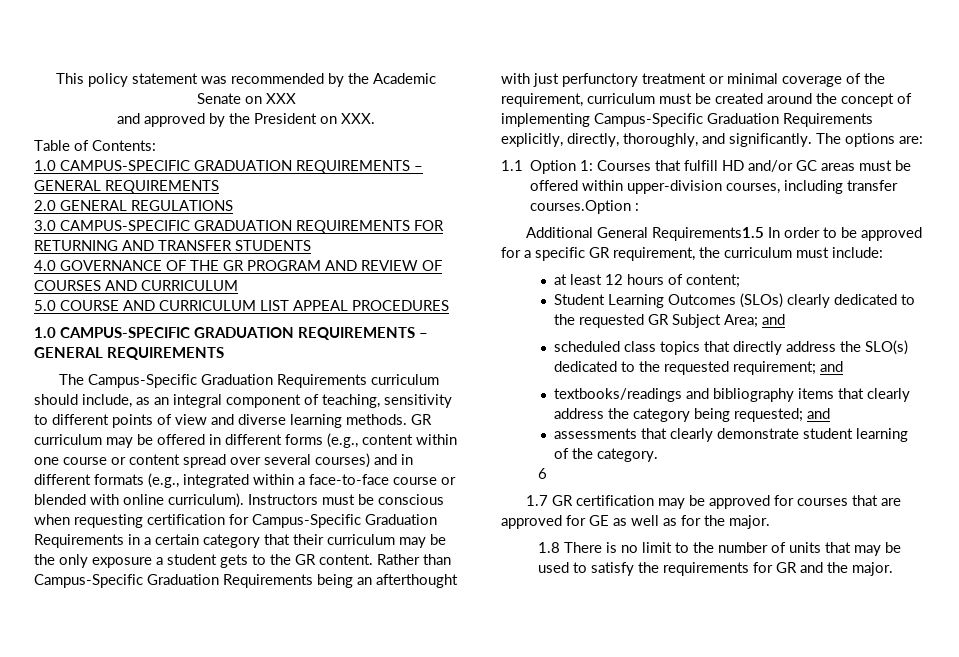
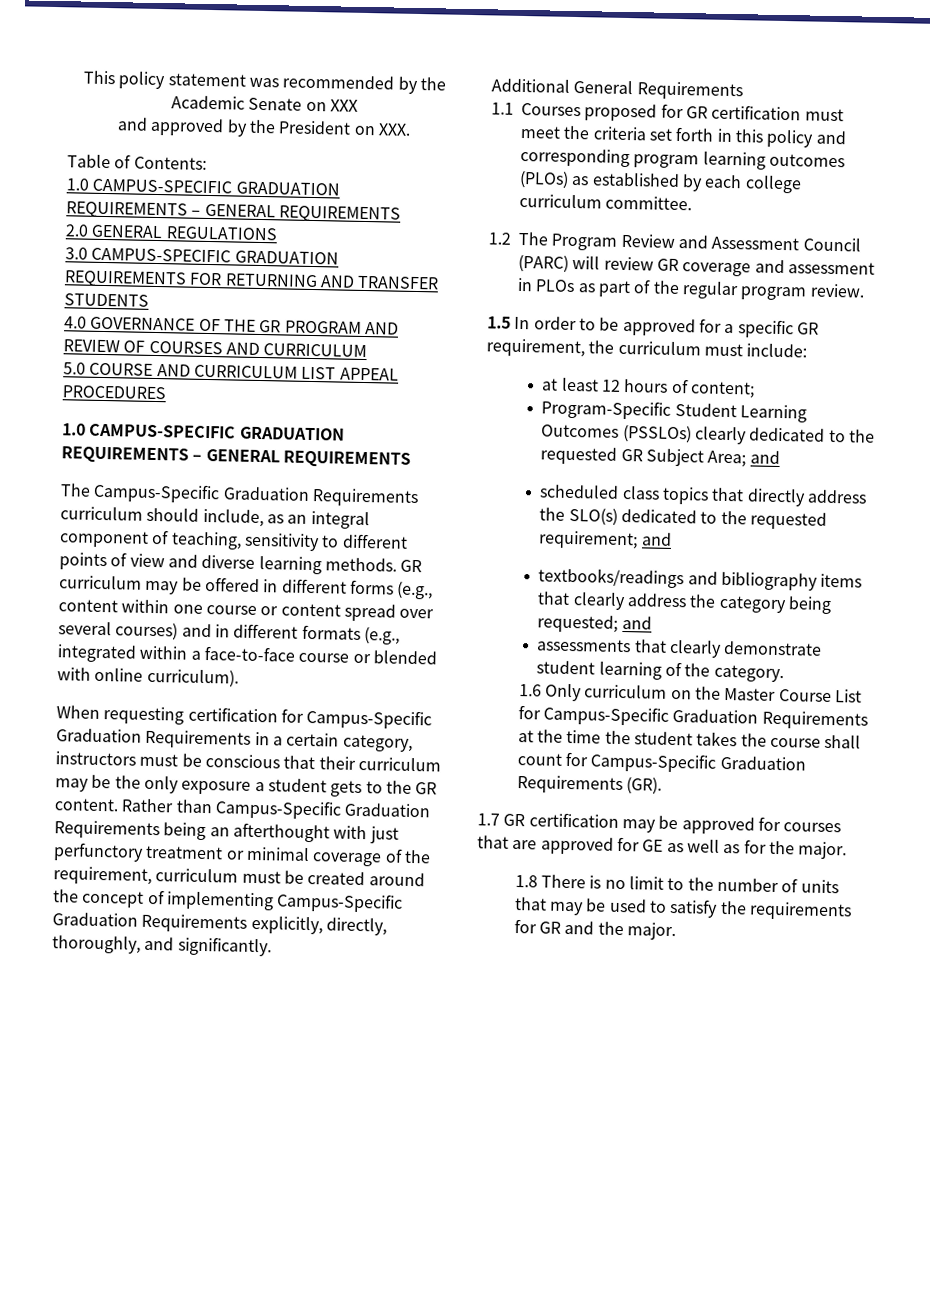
[248,494,444,505] [34,514,70,525] Instructors must be conscious when -> [56,705,100,719] // When
[203,534,260,548] category -> [342,734,413,752] [55,751,280,769] category, instructors must be conscious
[816,133,923,147] [501,160,912,174] [530,180,899,194] [530,200,640,214] [525,227,764,241] The options are: // 1.1 Option 1: Courses that fulfill HD and/or GC areas must be offered within upper-division courses, including transfer courses.Option : // Additional General Requirements1.5 -> [491,78,743,101] [491,102,844,122] [520,125,847,148] [520,147,845,170] [519,170,802,194] [519,193,693,211] [488,231,861,252] [518,254,875,277] [517,277,865,301] [487,316,511,329] // Additional General Requirements // 1.1 Courses proposed for GR certification must meet the criteria set forth in this policy and corresponding program learning outcomes (PLOs) as established by each college curriculum committee. // 1.2 The Program Review and Assessment Council (PARC) will review GR coverage and assessment in PLOs as part of the regular program review. // 1.5
(741, 281) none -> [541,399,672,420] Program-Specific
[740,293,784,308] (SLOs) -> [622,424,692,444] (PSSLOs)
[538,468,548,479] 6 -> [518,683,863,703] [517,705,868,730] [517,729,862,749] [516,751,806,773] [516,775,663,795] 1.6 Only curriculum on the Master Course List for Campus-Specific Graduation Requirements at the time the student takes the course shall count for Campus-Specific Graduation Requirements (GR).

